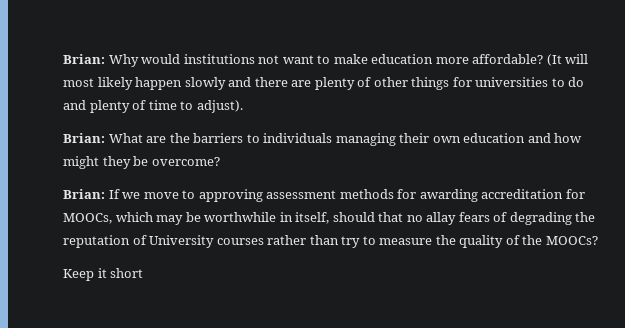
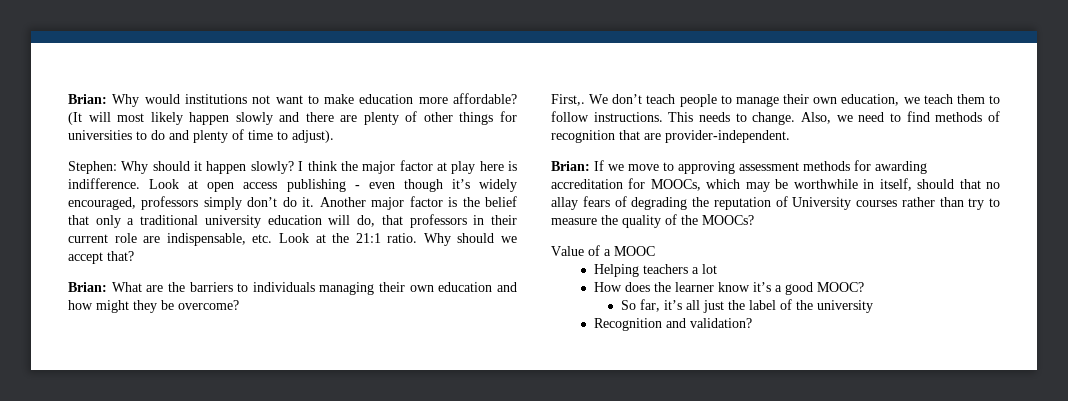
(243, 106) none -> [68,160,517,174] [68,178,518,192] [68,196,517,210] [68,214,518,228] [68,233,517,246] [68,251,134,264] // Stephen: Why should it happen slowly? I think the major factor at play here is indifference. Look at open access publishing - even though it’s widely encouraged, professors simply don’t do it. Another major factor is the belief that only a traditional university education will do, that professors in their current role are indispensable, etc. Look at the 21:1 ratio. Why should we accept that?
(220, 161) none -> [551,94,1000,107] [551,111,1000,125] [551,130,790,143] // First,. We don’t teach people to manage their own education, we teach them to follow instructions. This needs to change. Also, we need to find methods of recognition that are provider-independent.
[63,268,144,281] Keep it short -> [551,245,655,256] [593,264,717,277] [593,282,864,295] [620,299,873,313] [593,318,752,331] Value of a MOOC // Helping teachers a lot // How does the learner know it’s a good MOOC? // So far, it’s all just the label of the university // Recognition and validation?

